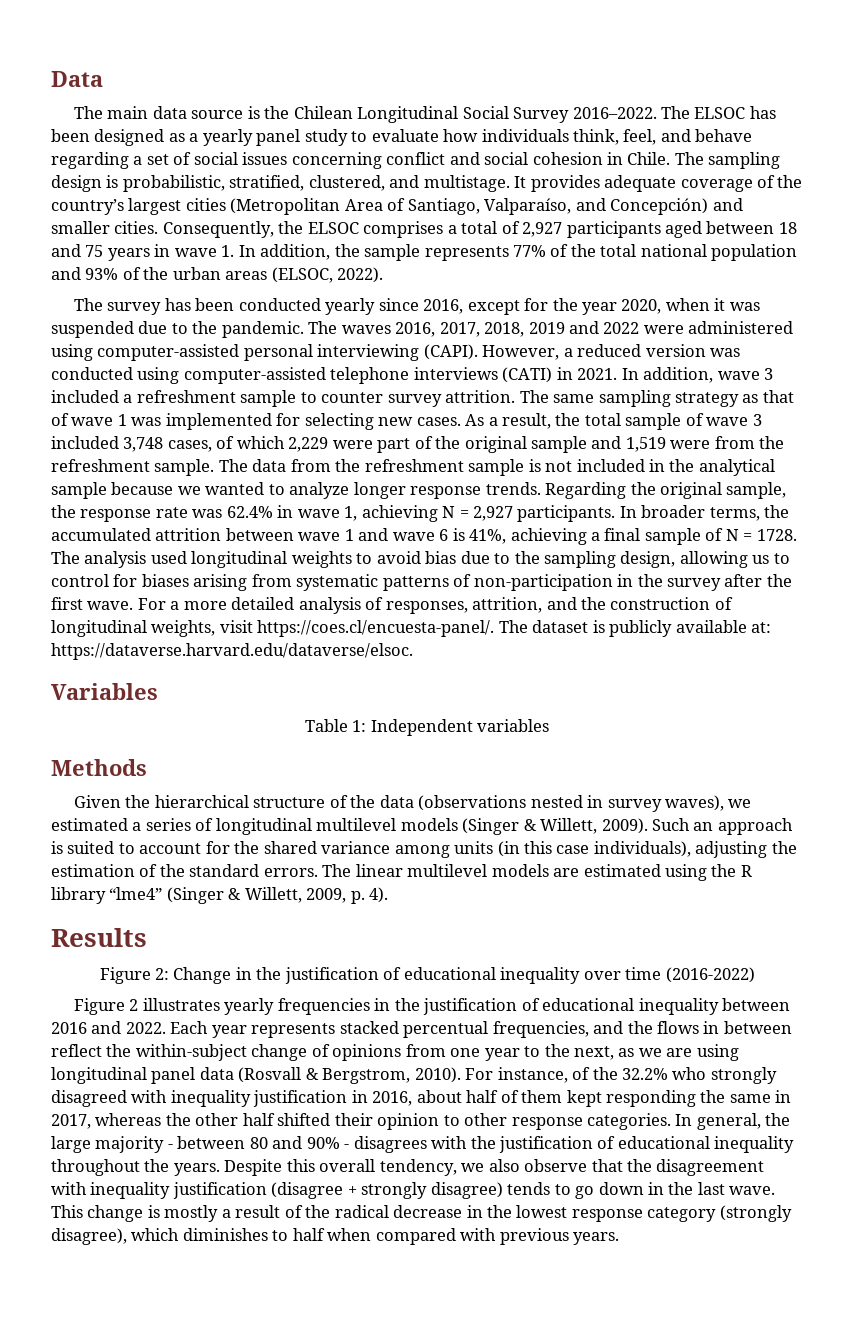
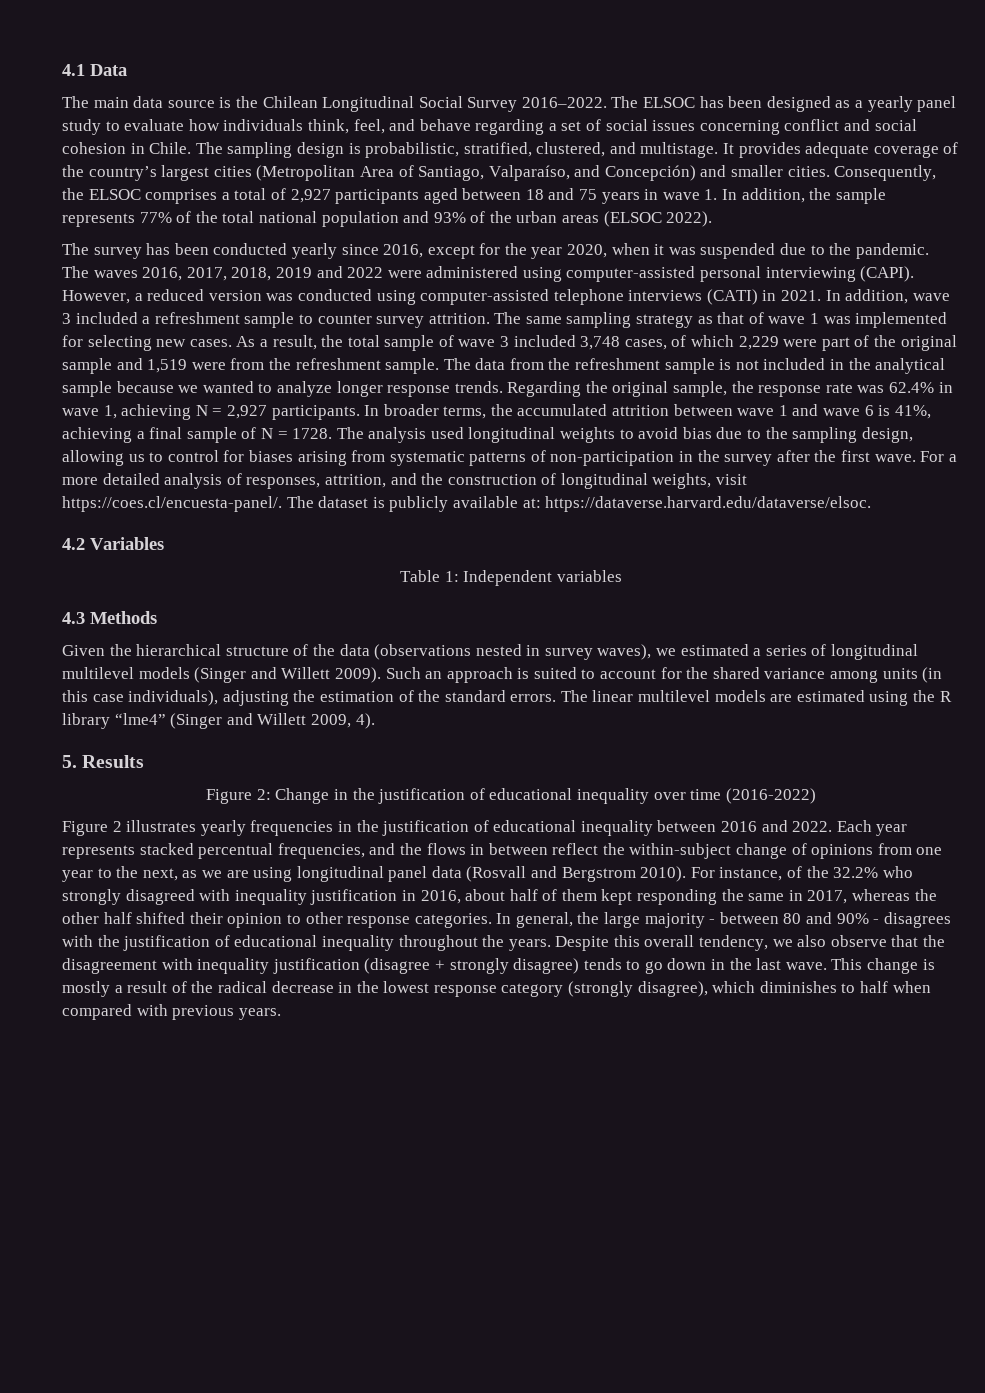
(51, 79) none -> [62,64,85,76] 4.1
[271,267,333,283] (ELSOC, -> [603,211,662,227] (ELSOC
(413, 651) none -> [62,538,85,550] 4.2
(550, 725) none -> [62,612,85,624] 4.3
[523,818,598,834] & Willett, -> [250,667,331,679] and Willett
[228,887,365,904] & Willett, 2009, p. -> [226,713,351,728] and Willett 2009,
(389, 895) none -> [62,755,77,768] 5.
[305,1068,411,1084] & Bergstrom, -> [531,866,636,882] and Bergstrom

